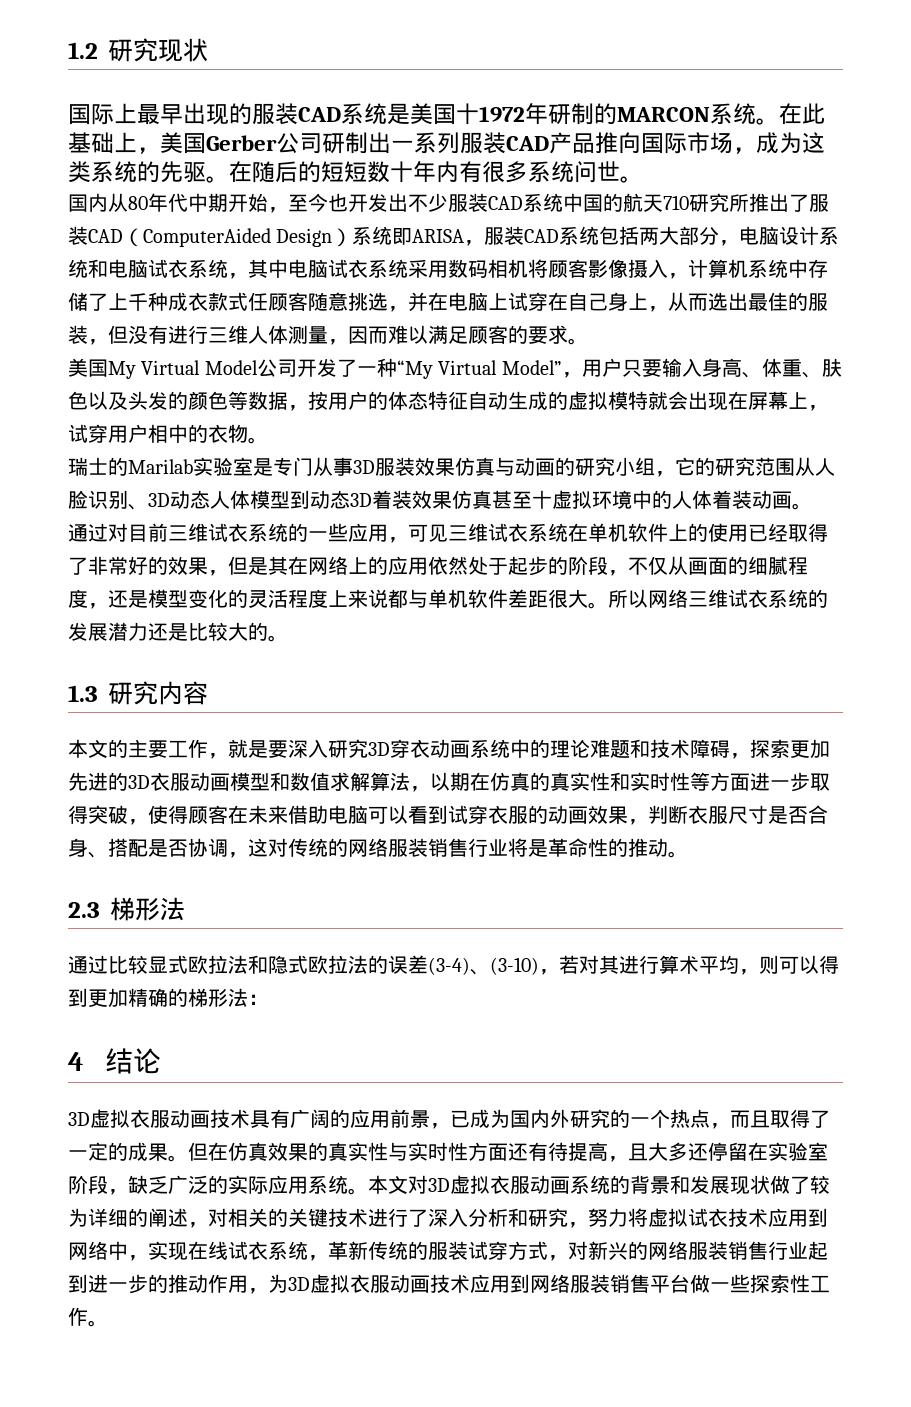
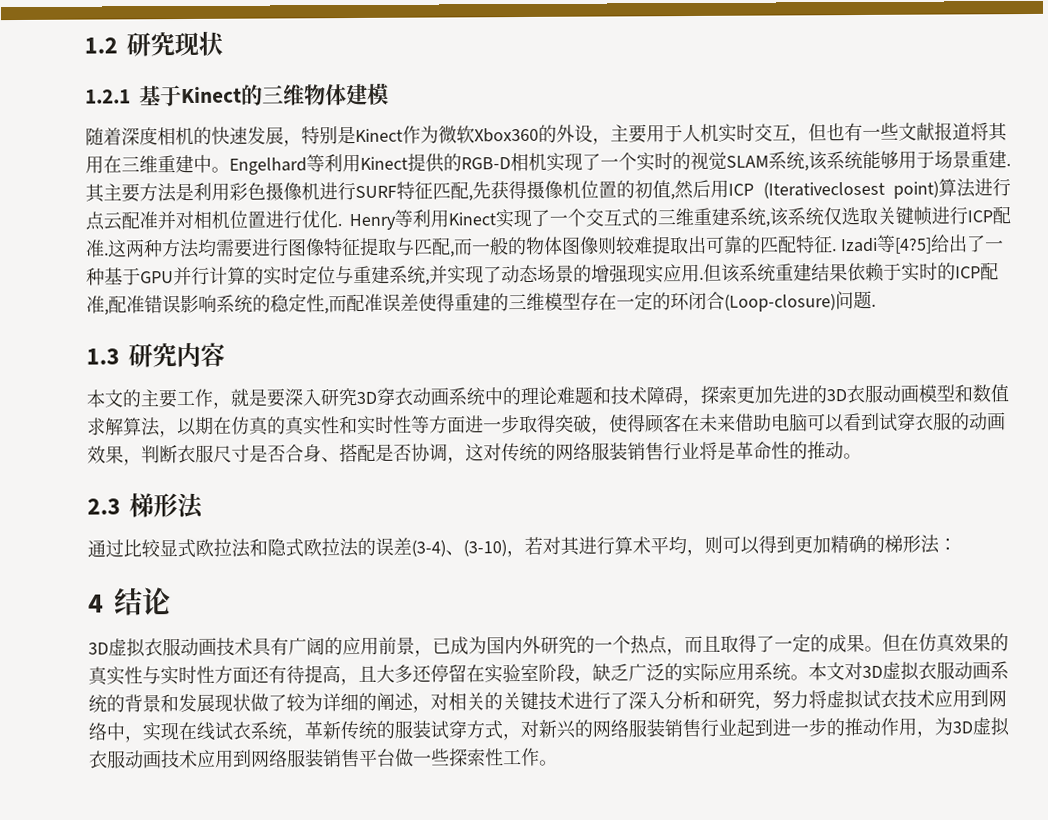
[68,103,825,125] [68,132,825,154] [68,161,643,183] [68,193,829,213] [68,226,840,247] [68,259,828,279] [68,292,828,312] [68,325,588,345] [68,358,842,379] [68,391,828,411] [68,424,268,444] [68,457,835,477] [68,490,812,510] [68,523,828,543] [68,556,808,576] [68,589,828,609] [68,622,288,642] 国际上最早出现的服装CAD系统是美国十1972年研制的MARCON系统。在此基础上，美国Gerber公司研制出一系列服装CAD产品推向国际市场，成为这类系统的先驱。在随后的短短数十年内有很多系统问世。 // 国内从80年代中期开始，至今也开发出不少服装CAD系统中国的航天710研究所推出了服装CAD（ComputerAided Design）系统即ARISA，服装CAD系统包括两大部分，电脑设计系统和电脑试衣系统，其中电脑试衣系统采用数码相机将顾客影像摄入，计算机系统中存储了上千种成衣款式任顾客随意挑选，并在电脑上试穿在自己身上，从而选出最佳的服装，但没有进行三维人体测量，因而难以满足顾客的要求。 // 美国My Virtual Model公司开发了一种“My Virtual Model”，用户只要输入身高、体重、肤色以及头发的颜色等数据，按用户的体态特征自动生成的虚拟模特就会出现在屏幕上，试穿用户相中的衣物。 // 瑞士的Marilab实验室是专门从事3D服装效果仿真与动画的研究小组，它的研究范围从人脸识别、3D动态人体模型到动态3D着装效果仿真甚至十虚拟环境中的人体着装动画。 // 通过对目前三维试衣系统的一些应用，可见三维试衣系统在单机软件上的使用已经取得了非常好的效果，但是其在网络上的应用依然处于起步的阶段，不仅从画面的细腻程度，还是模型变化的灵活程度上来说都与单机软件差距很大。所以网络三维试衣系统的发展潜力还是比较大的。 -> [85,83,389,107] [85,121,1008,147] [85,150,1011,175] [85,178,1011,203] [85,206,1011,231] [85,234,1004,259] [86,262,999,286] [86,290,876,316] 1.2.1基于Kinect的三维物体建模 // 随着深度相机的快速发展，特别是Kinect作为微软Xbox360的外设，主要用于人机实时交互，但也有一些文献报道将其用在三维重建中。Engelhard等利用Kinect提供的RGB-D相机实现了一个实时的视觉SLAM系统,该系统能够用于场景重建.其主要方法是利用彩色摄像机进行SURF特征匹配,先获得摄像机位置的初值,然后用ICP (Iterativeclosest point)算法进行点云配准并对相机位置进行优化. Henry等利用Kinect实现了一个交互式的三维重建系统,该系统仅选取关键帧进行ICP配准.这两种方法均需要进行图像特征提取与匹配,而一般的物体图像则较难提取出可靠的匹配特征. Izadi等[4?5]给出了一种基于GPU并行计算的实时定位与重建系统,并实现了动态场景的增强现实应用.但该系统重建结果依赖于实时的ICP配准,配准错误影响系统的稳定性,而配准误差使得重建的三维模型存在一定的环闭合(Loop-closure)问题.

